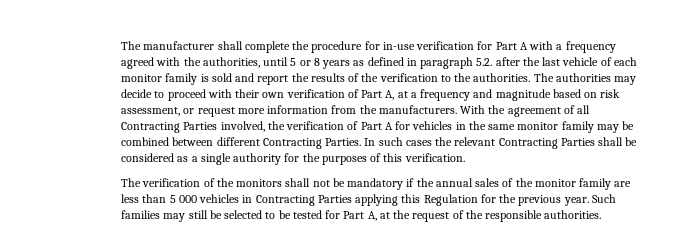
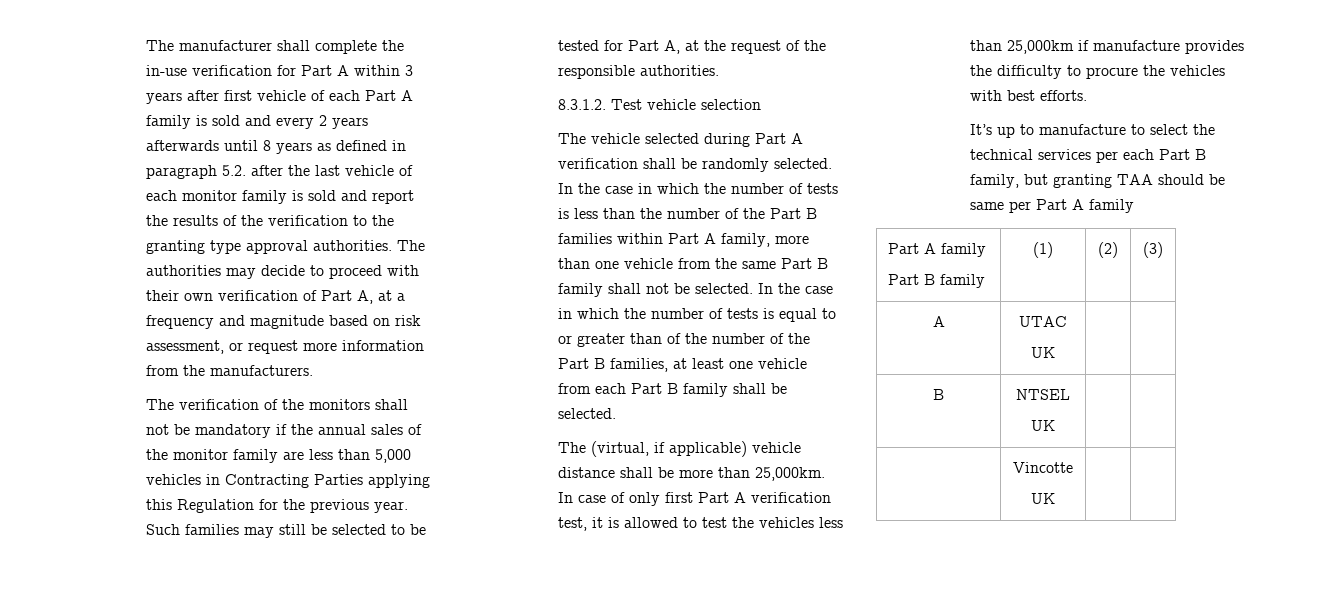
[311,41,380,53] procedure for -> (405, 45) none
[529,41,616,53] [121,57,311,69] with a frequency agreed with the authorities, until 5 or -> [354,65,414,76] [146,90,414,104] [146,115,369,129] [146,140,259,151] within 3 years after first vehicle of each Part A family is sold and every 2 years afterwards until
(472, 77) none -> [146,240,309,254] granting type approval
[460,105,591,117] [121,121,635,133] [121,137,638,149] [121,153,465,165] With the agreement of all Contracting Parties involved, the verification of Part A for vehicles in the same monitor family may be combined between different Contracting Parties. In such cases the relevant Contracting Parties shall be considered as a single authority for the purposes of this verification. -> (314, 370) none
[169,195,197,203] 5 000 -> [375,449,412,463] 5,000
(602, 214) none -> [558,99,762,110] [558,133,804,147] [558,158,833,172] [558,183,839,194] [558,208,818,219] [558,233,810,247] [558,258,829,269] [558,283,834,297] [558,308,837,322] [558,333,811,347] [558,358,808,372] [558,383,788,397] [558,408,617,419] [558,441,802,457] [558,467,826,481] [558,492,832,506] [558,517,844,531] [970,40,1245,54] [970,65,1226,79] [970,90,1088,101] [970,124,1216,138] [970,149,1207,163] [970,174,1226,188] [970,199,1135,213] [888,243,987,257] [888,274,986,288] [1033,242,1053,258] [1098,242,1118,258] [1143,242,1163,258] [932,316,945,327] [1019,316,1067,327] [1031,347,1055,358] [933,389,944,400] [1016,389,1070,400] [1031,420,1055,431] [1013,462,1073,473] [1031,493,1055,504] // 8.3.1.2. Test vehicle selection // The vehicle selected during Part A verification shall be randomly selected. In the case in which the number of tests is less than the number of the Part B families within Part A family, more than one vehicle from the same Part B family shall not be selected. In the case in which the number of tests is equal to or greater than of the number of the Part B families, at least one vehicle from each Part B family shall be selected. // The (virtual, if applicable) vehicle distance shall be more than 25,000km. In case of only first Part A verification test, it is allowed to test the vehicles less than 25,000km if manufacture provides the difficulty to procure the vehicles with best efforts. // It’s up to manufacture to select the technical services per each Part B family, but granting TAA should be same per Part A family // Part A family // Part B family | (1) | (2) | (3) // A | UTAC // UK | | // B | NTSEL // UK | | // | Vincotte // UK | |

